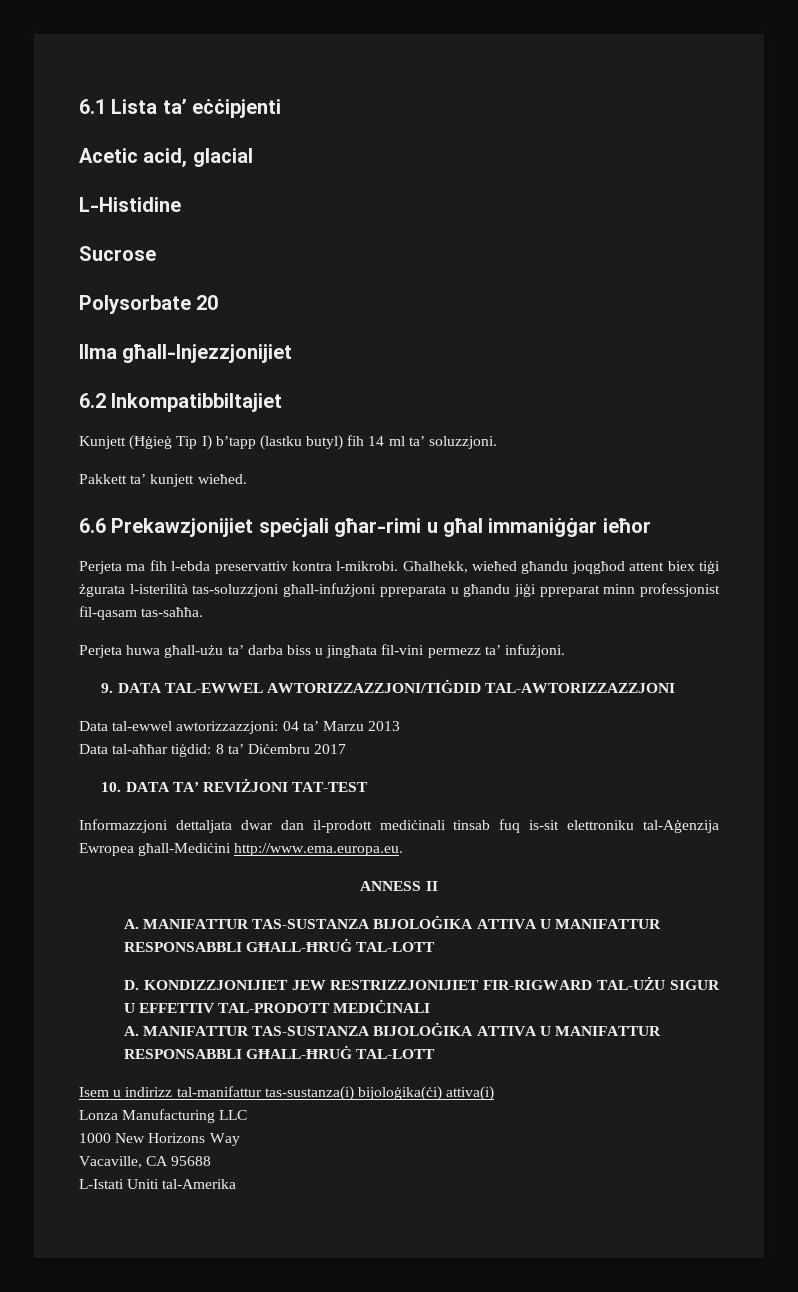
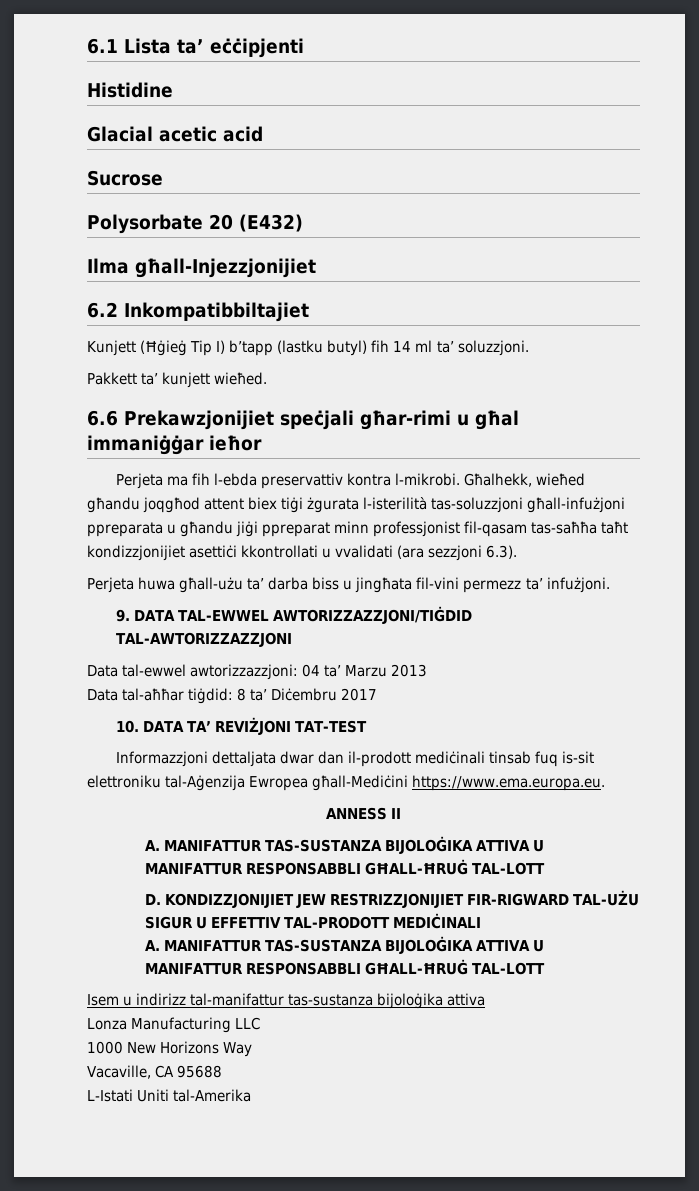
[79,148,253,167] [79,197,181,212] Acetic acid, glacial // L-Histidine -> [87,82,173,98] [87,126,263,142] Histidine // Glacial acetic acid
(219, 302) none -> [239,214,303,232] (E432)
[141,607,204,617] tas-saħħa. -> [531,521,629,534] [87,545,518,561] tas-saħħa taħt kondizzjonijiet asettiċi kkontrollati u vvalidati (ara sezzjoni 6.3).
[234,843,404,856] http://www.ema.europa.eu. -> [412,775,606,791] https://www.ema.europa.eu.
[264,1086,495,1101] tas-sustanza(i) bijoloġika(ċi) attiva(i) -> [288,993,486,1009] tas-sustanza bijoloġika attiva

